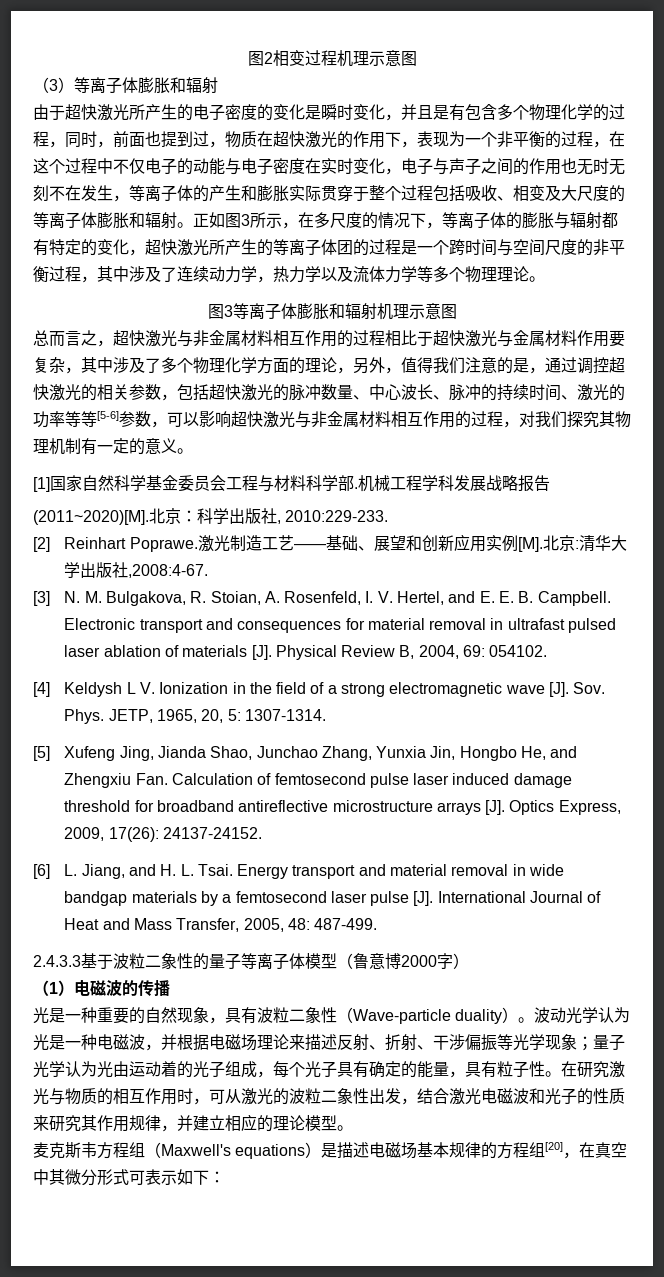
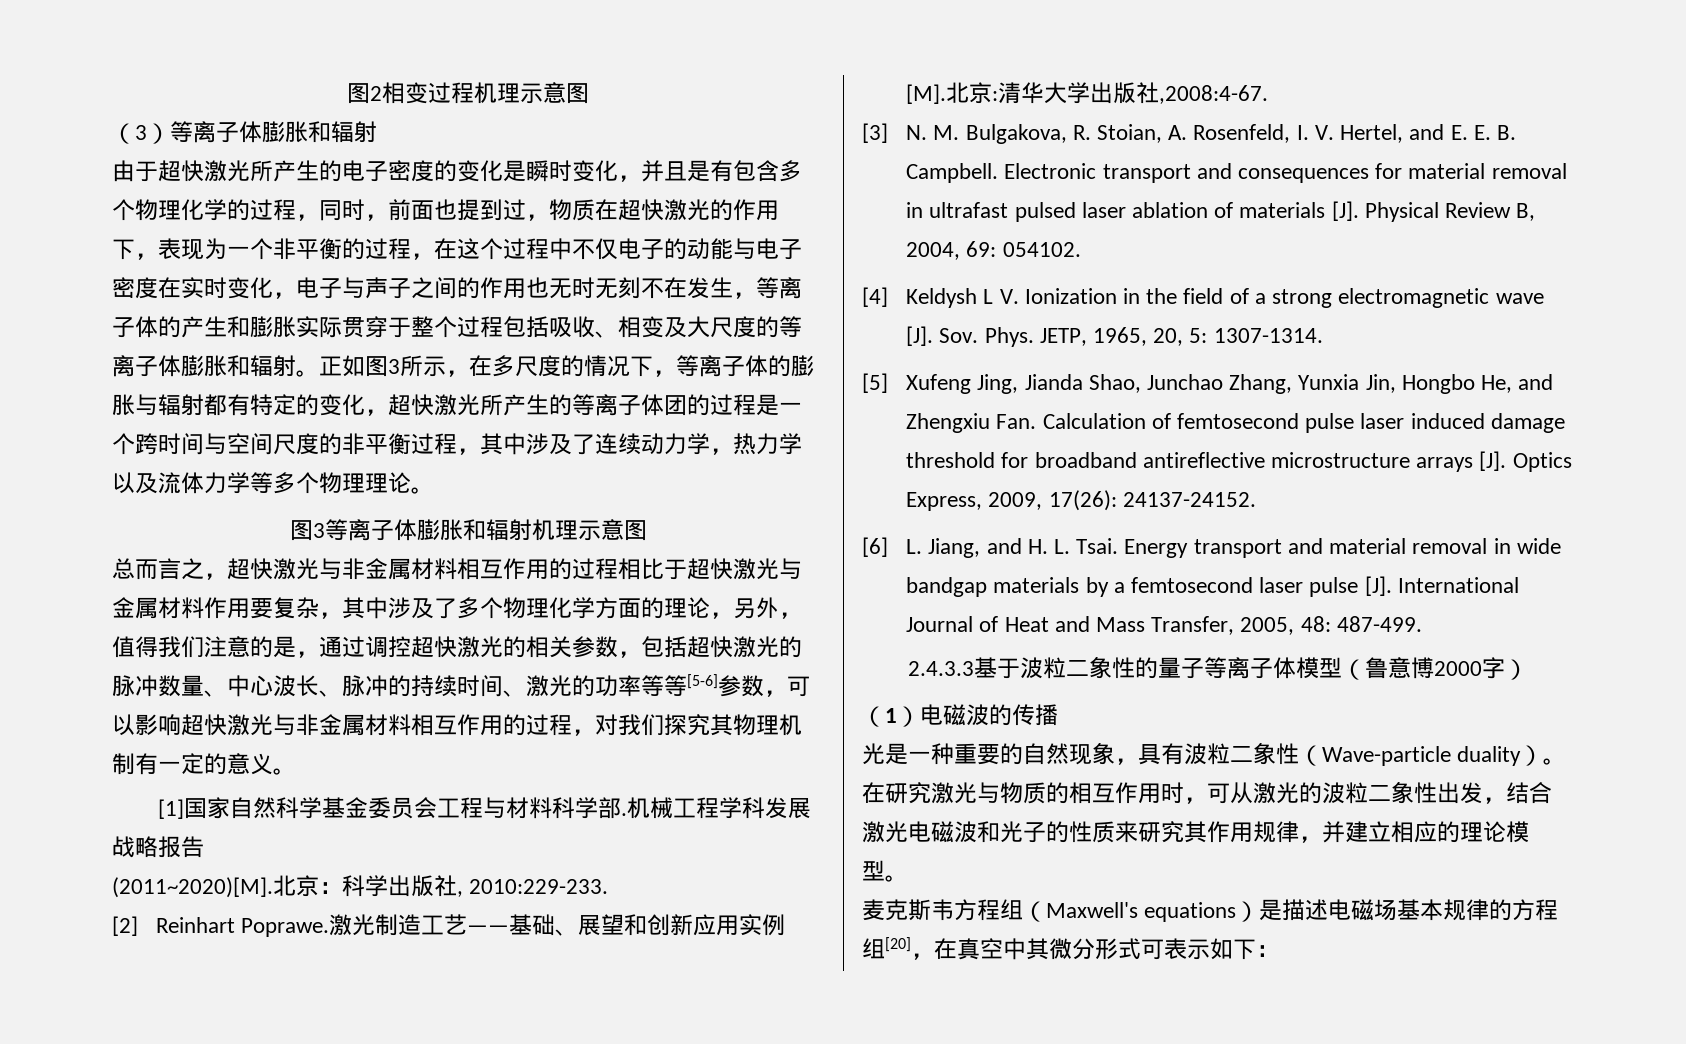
[534,1007,631,1024] [33,1034,625,1051] [33,1061,561,1078] 波动光学认为光是一种电磁波，并根据电磁场理论来描述反射、折射、干涉偏振等光学现象；量子光学认为光由运动着的光子组成，每个光子具有确定的能量，具有粒子性。 -> (1567, 761) none

